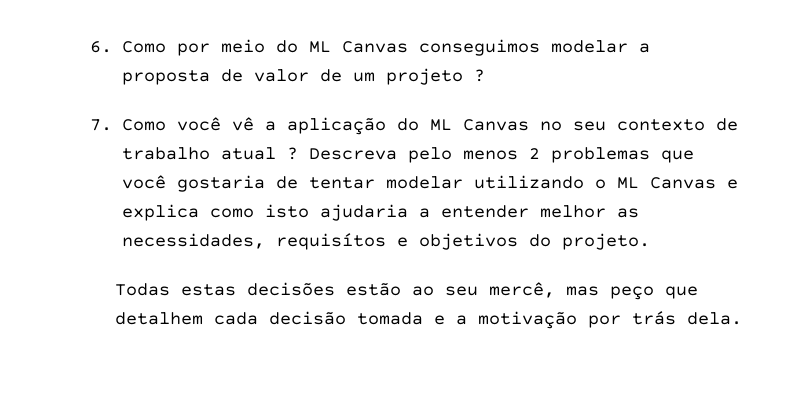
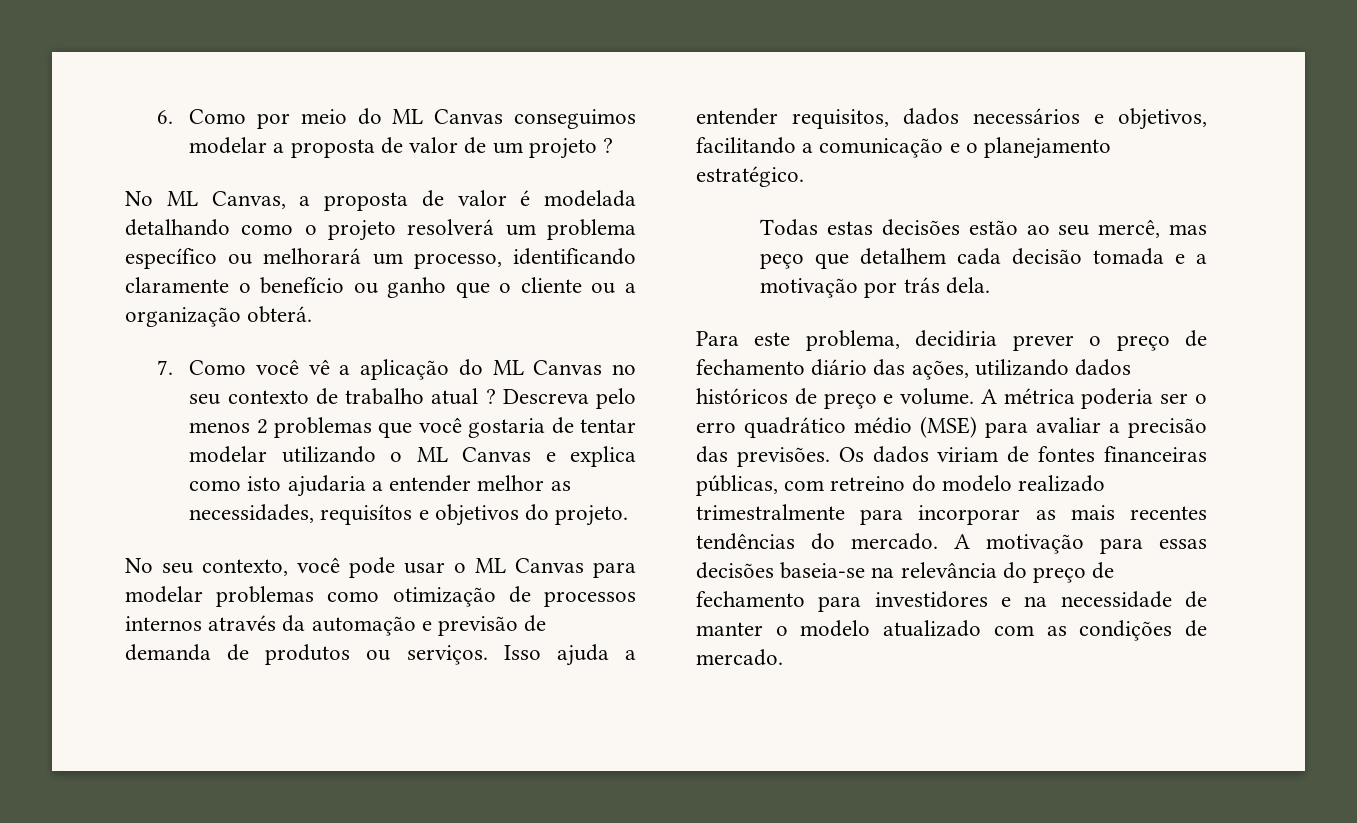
(485, 75) none -> [125,190,636,211] [125,219,636,241] [125,248,636,269] [125,277,636,298] [125,306,313,327] // No ML Canvas, a proposta de valor é modelada detalhando como o projeto resolverá um problema específico ou melhorará um processo, identificando claramente o benefício ou ganho que o cliente ou a organização obterá.
(650, 241) none -> [125,557,636,578] [125,586,636,607] [125,615,547,636] [125,644,636,666] [696,108,1207,130] [696,137,1112,159] [696,166,804,187] // No seu contexto, você pode usar o ML Canvas para modelar problemas como otimização de processos internos através da automação e previsão de demanda de produtos ou serviços. Isso ajuda a entender requisitos, dados necessários e objetivos, facilitando a comunicação e o planejamento estratégico.
(742, 318) none -> [696,330,1207,351] [696,359,1132,380] [696,388,1207,409] [696,416,1207,438] [696,446,1207,467] [696,475,1106,496] [696,504,1207,525] [696,533,1207,554] [696,562,1115,583] [696,591,1207,612] [696,620,1207,641] [696,649,783,666] // Para este problema, decidiria prever o preço de fechamento diário das ações, utilizando dados históricos de preço e volume. A métrica poderia ser o erro quadrático médio (MSE) para avaliar a precisão das previsões. Os dados viriam de fontes financeiras públicas, com retreino do modelo realizado trimestralmente para incorporar as mais recentes tendências do mercado. A motivação para essas decisões baseia-se na relevância do preço de fechamento para investidores e na necessidade de manter o modelo atualizado com as condições de mercado.

